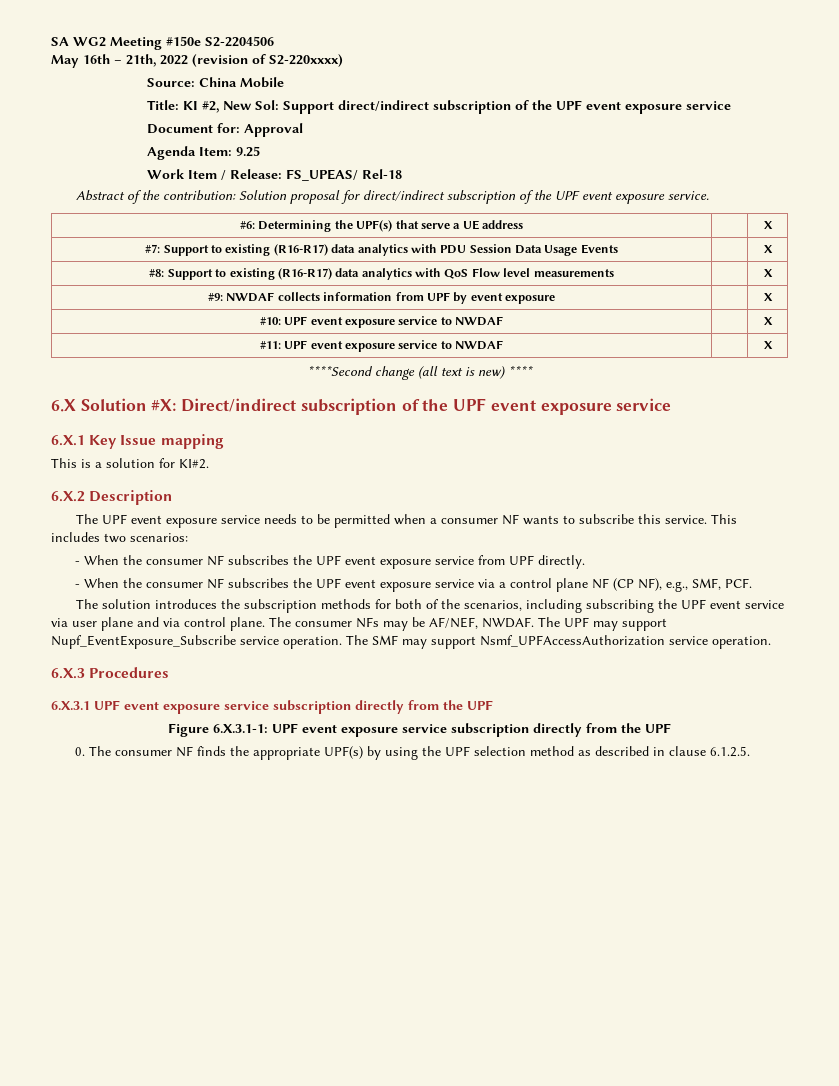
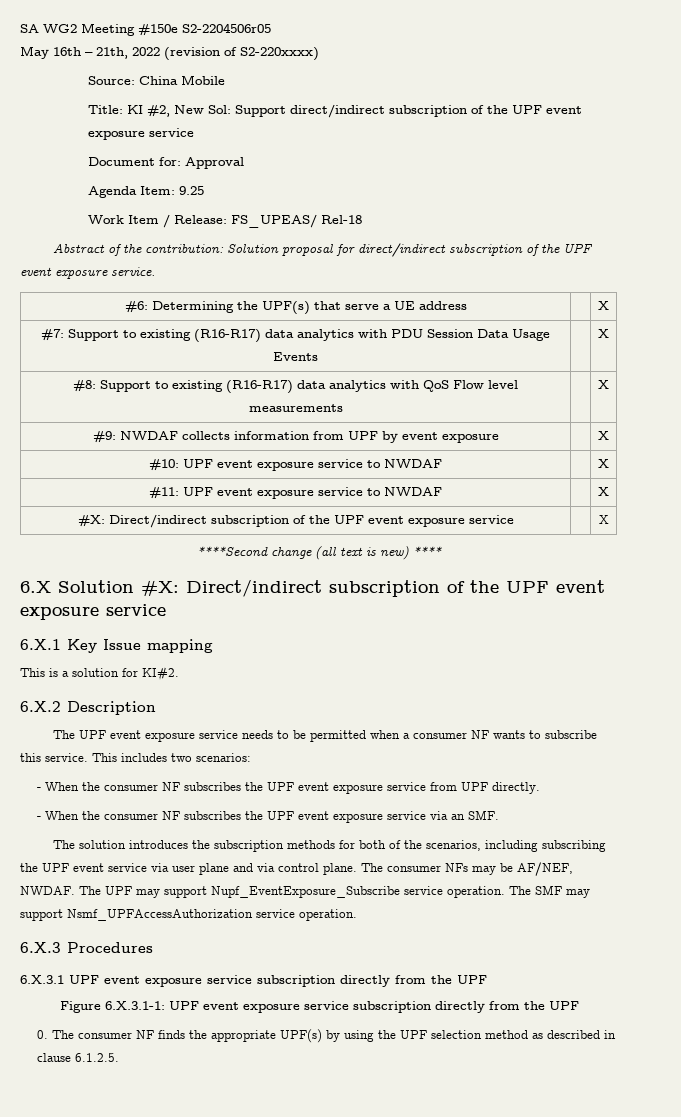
[205,36,274,47] S2-2204506 -> [182,23,271,33] S2-2204506r05
(773, 345) none -> [77,514,514,528] [598,515,609,524] // #X: Direct/indirect subscription of the UPF event exposure service | | X
[498,578,752,592] a control plane NF (CP NF), e.g., SMF, PCF. -> [451,810,500,820] an SMF.

